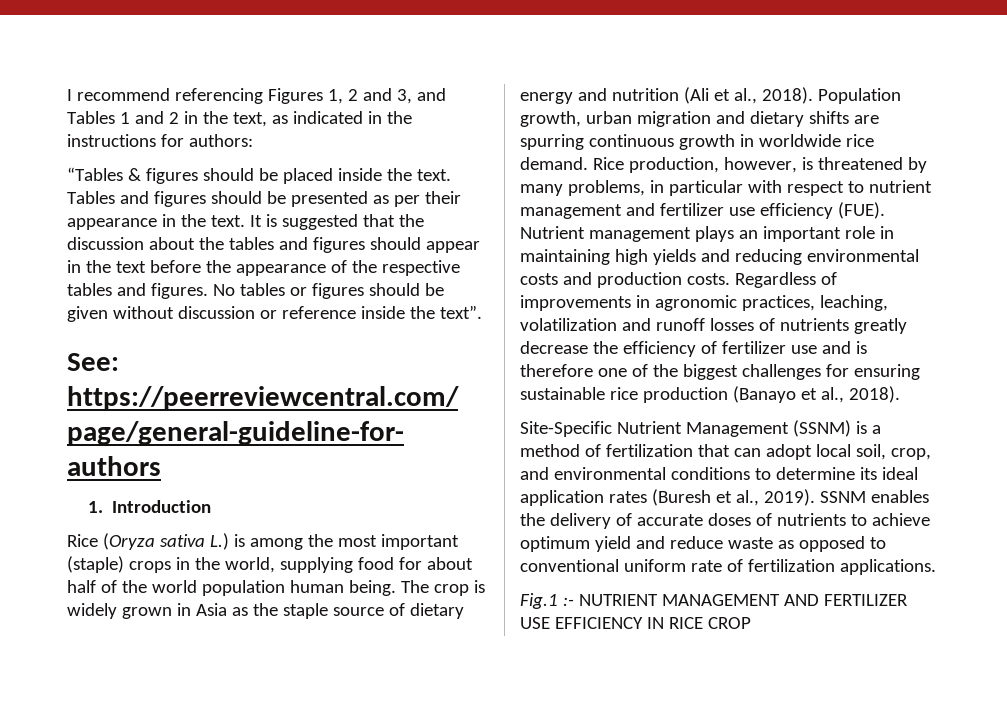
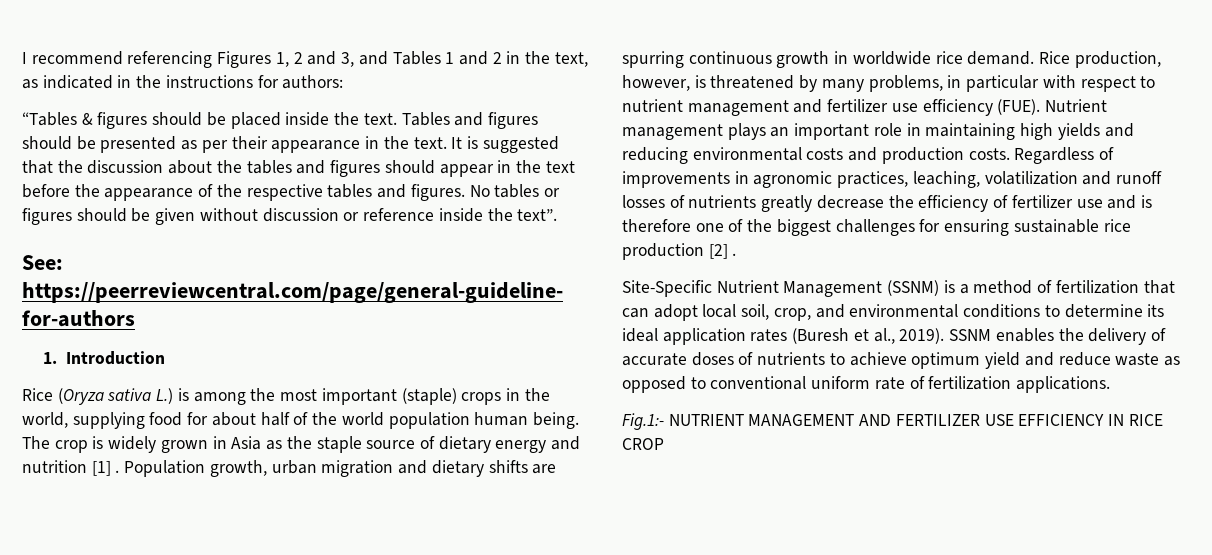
[683,87,813,104] (Ali et al., 2018). -> [91,461,120,476] [1] .
[732,386,900,403] (Banayo et al., 2018). -> [708,244,737,259] [2] .
[520,593,574,609] Fig.1 :- -> [622,413,664,430] Fig.1:-

